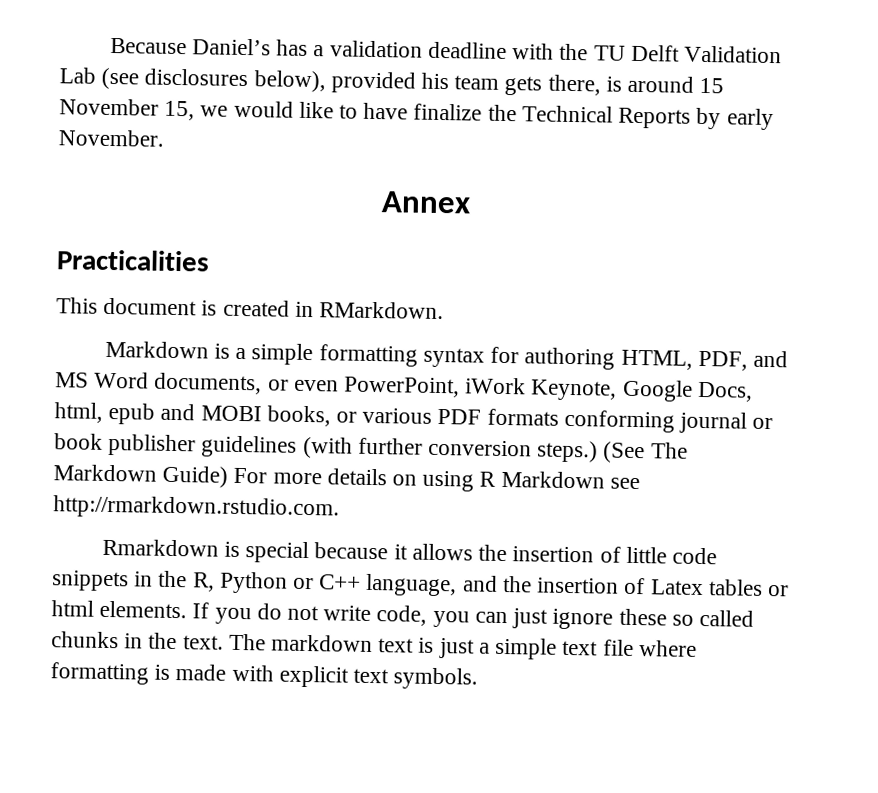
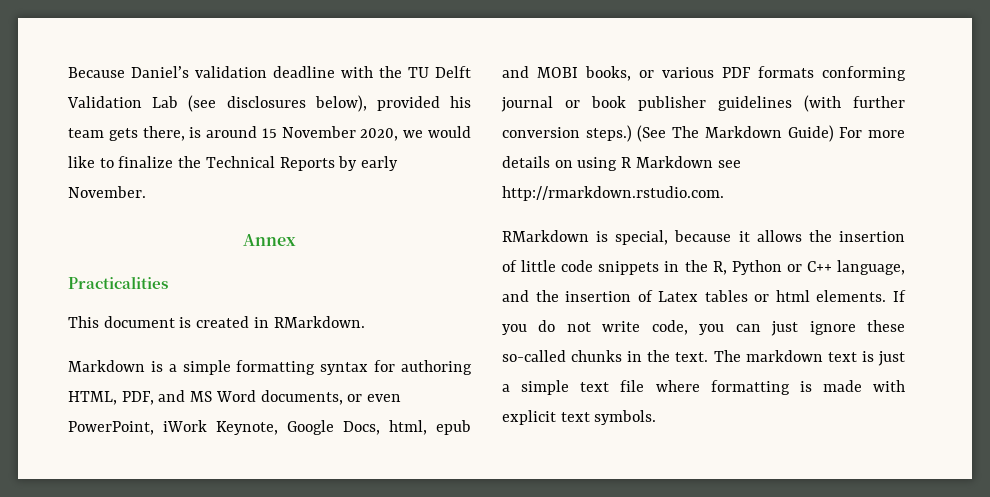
[276,39,325,57] has a -> (189, 72) none
[164,100,196,121] 15, -> [360,128,399,141] 2020,
[363,102,409,120] have -> (114, 163) none
[101,538,310,564] Rmarkdown is special -> [502,230,669,245] RMarkdown is special,
[671,609,754,627] so called -> [502,350,566,362] so-called

